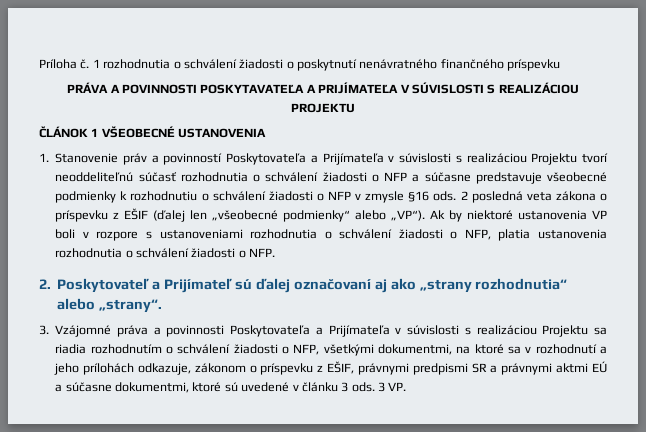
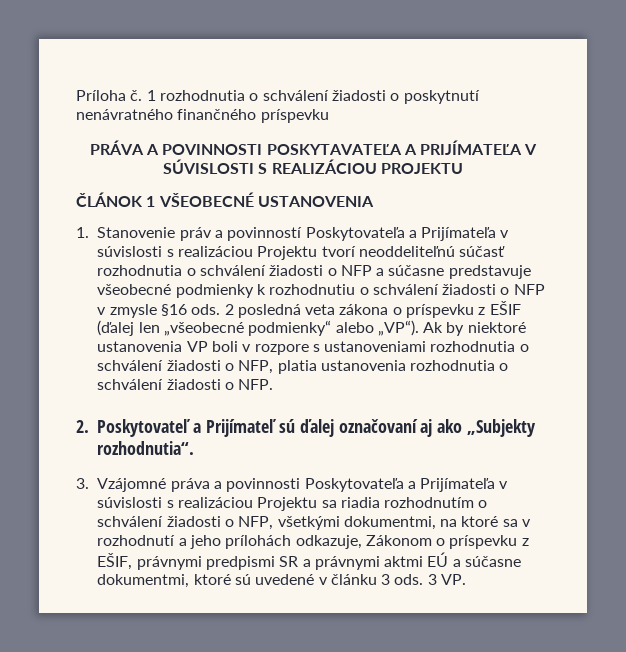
[419,278,568,293] [57,298,163,313] „strany rozhodnutia“ alebo „strany“. -> [467,419,537,437] [97,441,195,455] „Subjekty rozhodnutia“.
[194,363,246,373] zákonom -> [365,535,432,546] Zákonom

